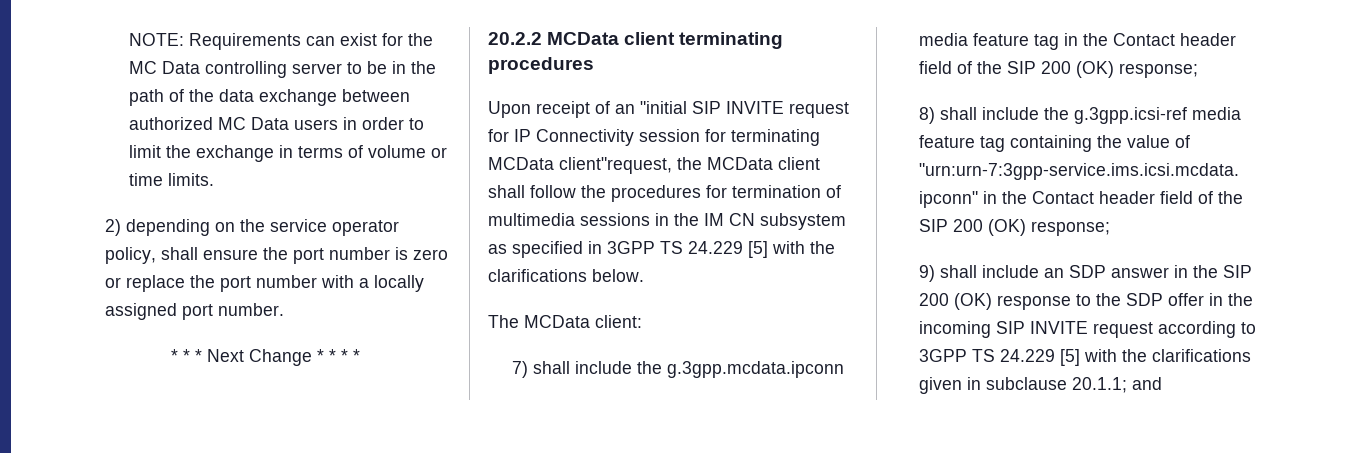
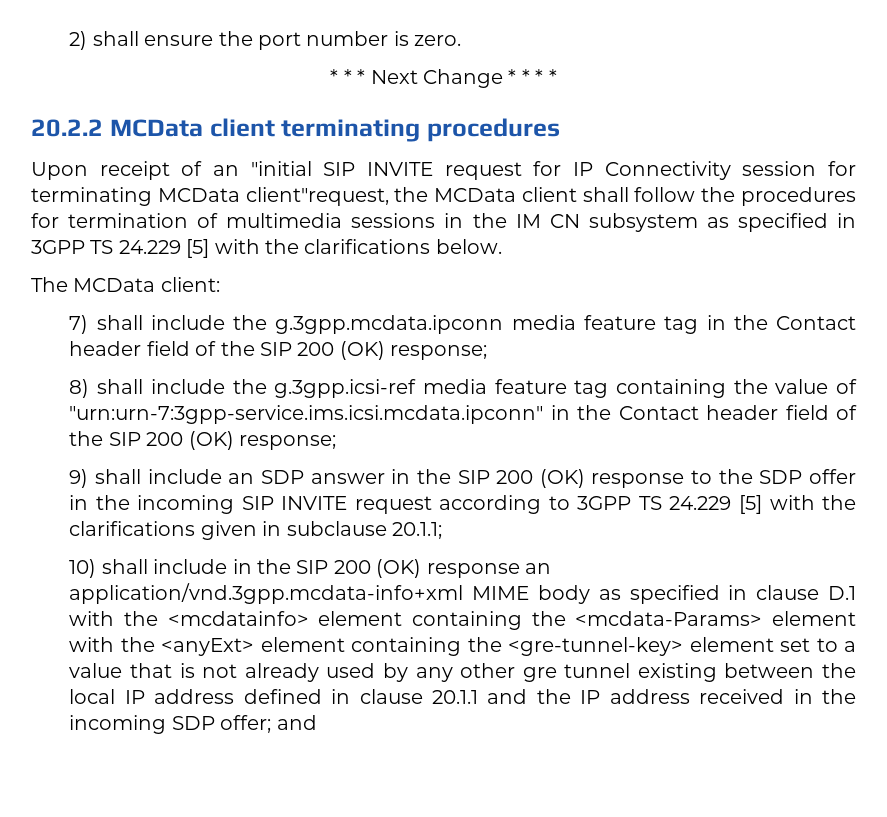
[129,33,434,50] [129,61,437,78] [129,89,411,106] [129,117,425,130] [129,145,448,162] [129,173,215,186] [105,219,400,236] [105,247,157,264] NOTE: Requirements can exist for the MC Data controlling server to be in the path of the data exchange between authorized MC Data users in order to limit the exchange in terms of volume or time limits. // 2) depending on the service operator policy, -> [69,31,88,50] 2)
[413,249,449,260] [105,275,425,292] [105,303,285,320] zero or replace the port number with a locally assigned port number. -> [414,35,462,46] zero.
(1128, 385) none -> [69,559,552,578] [69,583,857,604] [69,611,856,630] [69,637,856,656] [69,663,856,682] [69,689,857,704] [69,715,272,734] // 10) shall include in the SIP 200 (OK) response an application/vnd.3gpp.mcdata-info+xml MIME body as specified in clause D.1 with the <mcdatainfo> element containing the <mcdata-Params> element with the <anyExt> element containing the <gre-tunnel-key> element set to a value that is not already used by any other gre tunnel existing between the local IP address defined in clause 20.1.1 and the IP address received in the incoming SDP offer;

